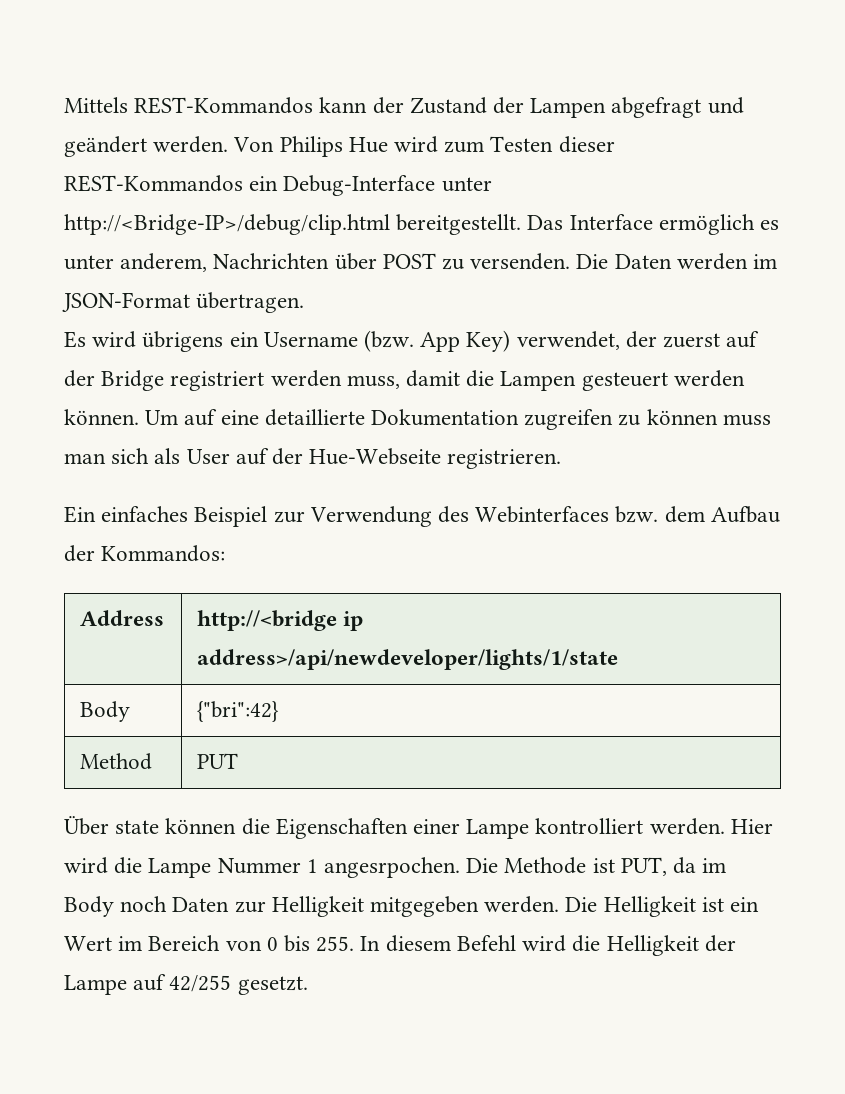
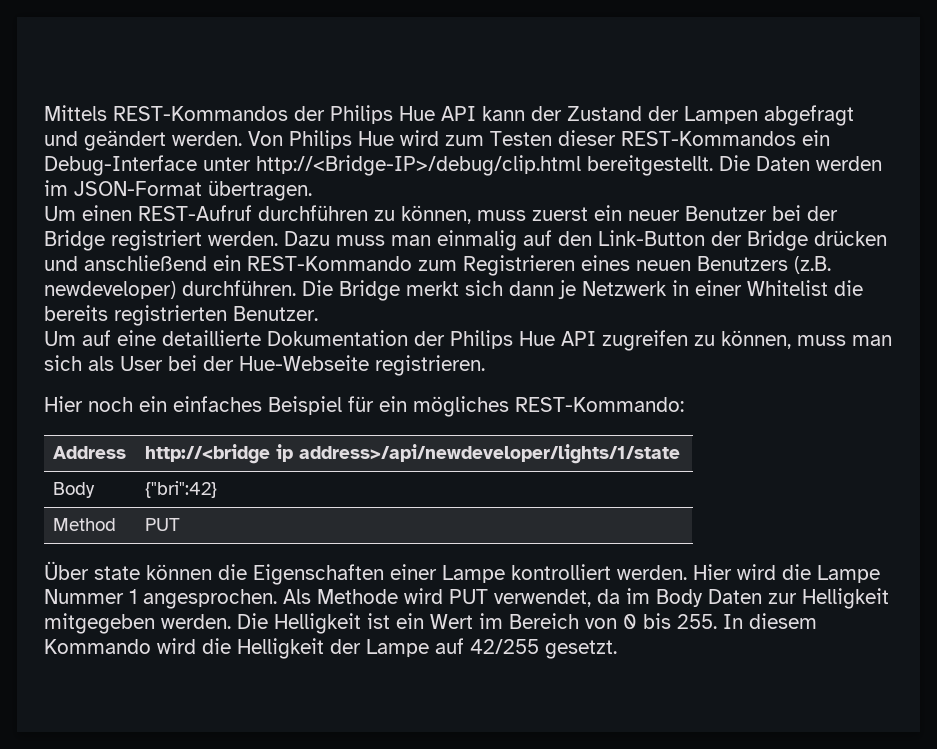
(314, 105) none -> [294,105,476,124] der Philips Hue API
[527,214,780,235] [64,253,571,272] Das Interface ermöglich es unter anderem, Nachrichten über POST zu versenden. -> (713, 165) none
[64,330,760,352] [64,370,745,391] [64,409,139,425] Es wird übrigens ein Username (bzw. App Key) verwendet, der zuerst auf der Bridge registriert werden muss, damit die Lampen gesteuert werden können. -> [44,205,838,224] [44,230,887,251] [44,255,831,276] [44,280,863,301] [44,305,318,326] Um einen REST-Aufruf durchführen zu können, muss zuerst ein neuer Benutzer bei der Bridge registriert werden. Dazu muss man einmalig auf den Link-Button der Bridge drücken und anschließend ein REST-Kommando zum Registrieren eines neuen Benutzers (z.B. newdeveloper) durchführen. Die Bridge merkt sich dann je Netzwerk in einer Whitelist die bereits registrierten Benutzer. //
(520, 417) none -> [414,330,596,349] der Philips Hue API
[646,409,718,425] können -> [721,330,791,349] können,
[235,448,269,465] auf -> [168,355,197,371] bei
[64,506,780,527] [64,545,226,562] Ein einfaches Beispiel zur Verwendung des Webinterfaces bzw. dem Aufbau der Kommandos: -> [44,396,684,417] Hier noch ein einfaches Beispiel für ein mögliches REST-Kommando:
[324,857,667,878] angesrpochen. Die Methode ist PUT, -> [143,588,591,609] angesprochen. Als Methode wird PUT verwendet,
[120,896,168,912] noch -> (703, 598) none
[456,935,516,951] Befehl -> [44,639,151,654] Kommando

